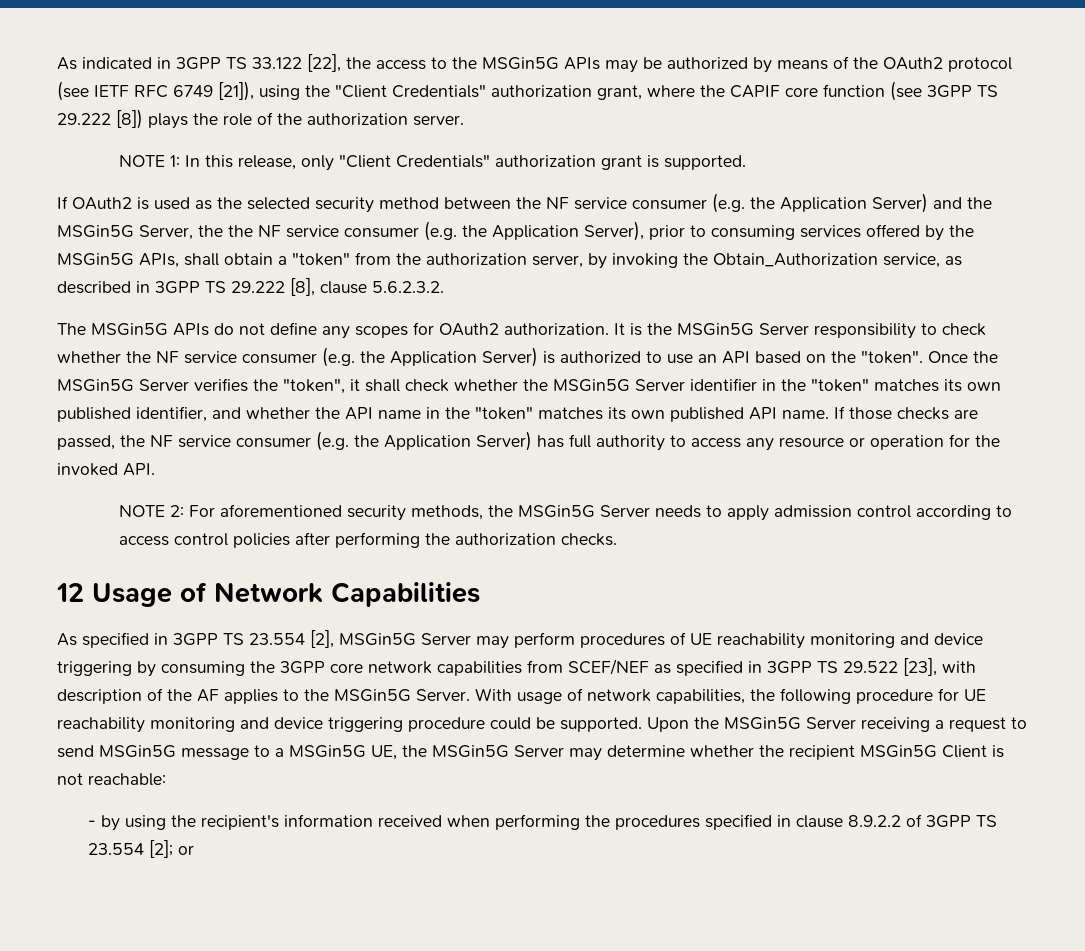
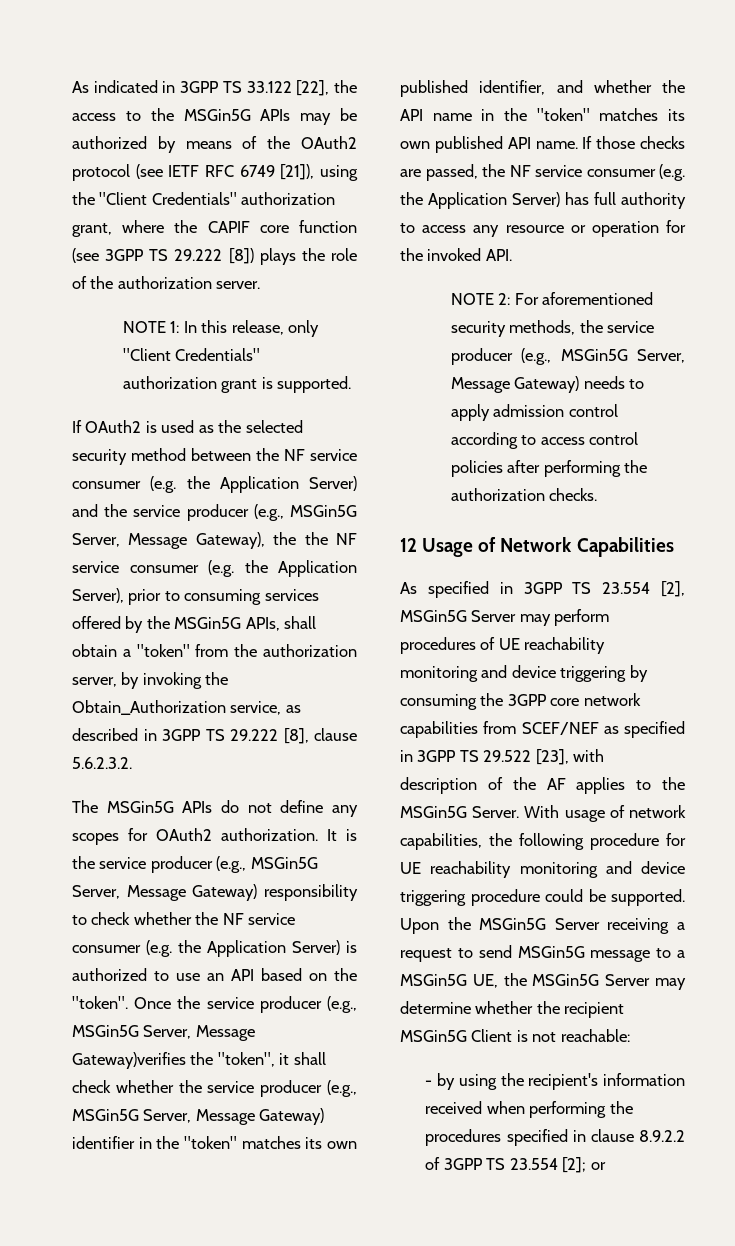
[57,225,193,240] MSGin5G Server, -> [133,504,358,521] [72,532,265,549] service producer (e.g., MSGin5G Server, Message Gateway),
[677,323,809,336] MSGin5G Server -> [99,856,318,873] [72,884,258,901] service producer (e.g., MSGin5G Server, Message Gateway)
[57,378,248,392] MSGin5G Server verifies -> [206,996,358,1013] [72,1025,255,1041] [72,1052,186,1069] service producer (e.g., MSGin5G Server, Message Gateway)verifies
[553,379,685,392] MSGin5G Server -> [207,1080,358,1097] [72,1108,325,1125] service producer (e.g., MSGin5G Server, Message Gateway)
[517,505,650,518] MSGin5G Server -> [607,321,655,333] [450,348,685,365] [450,376,580,393] service producer (e.g., MSGin5G Server, Message Gateway)

